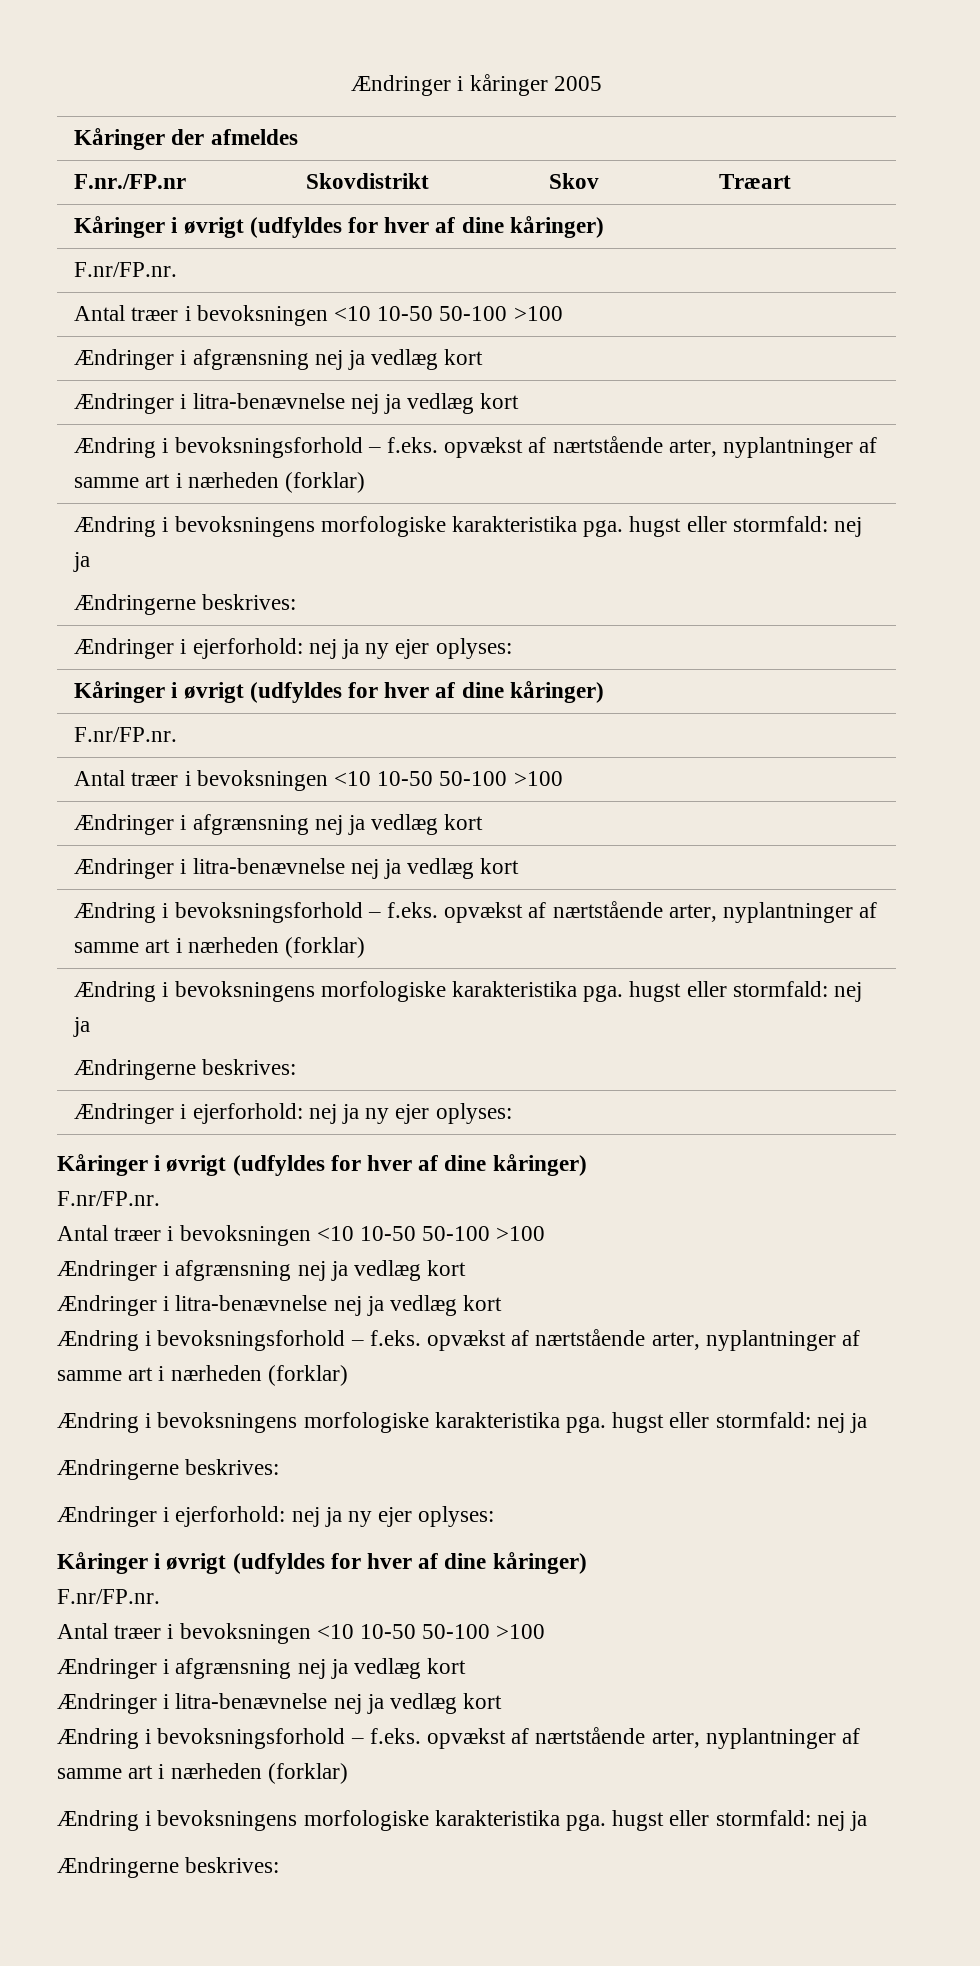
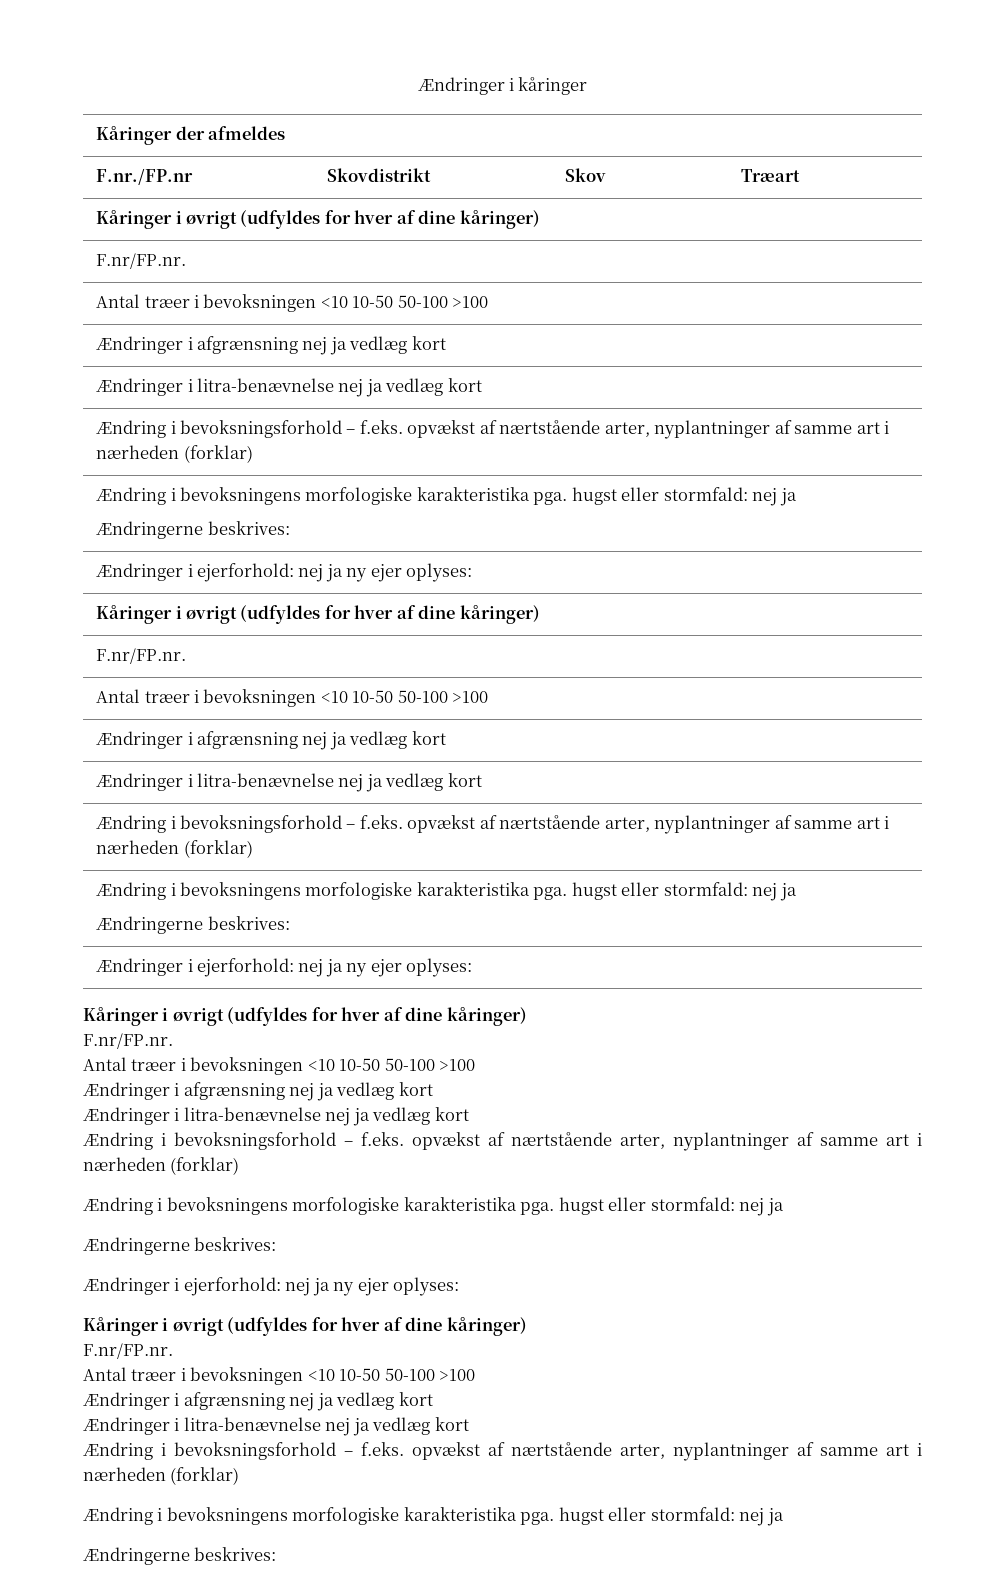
[553,76,602,91] 2005 -> (588, 86) none

